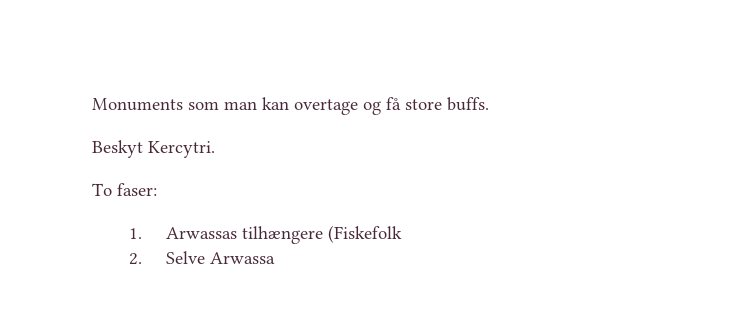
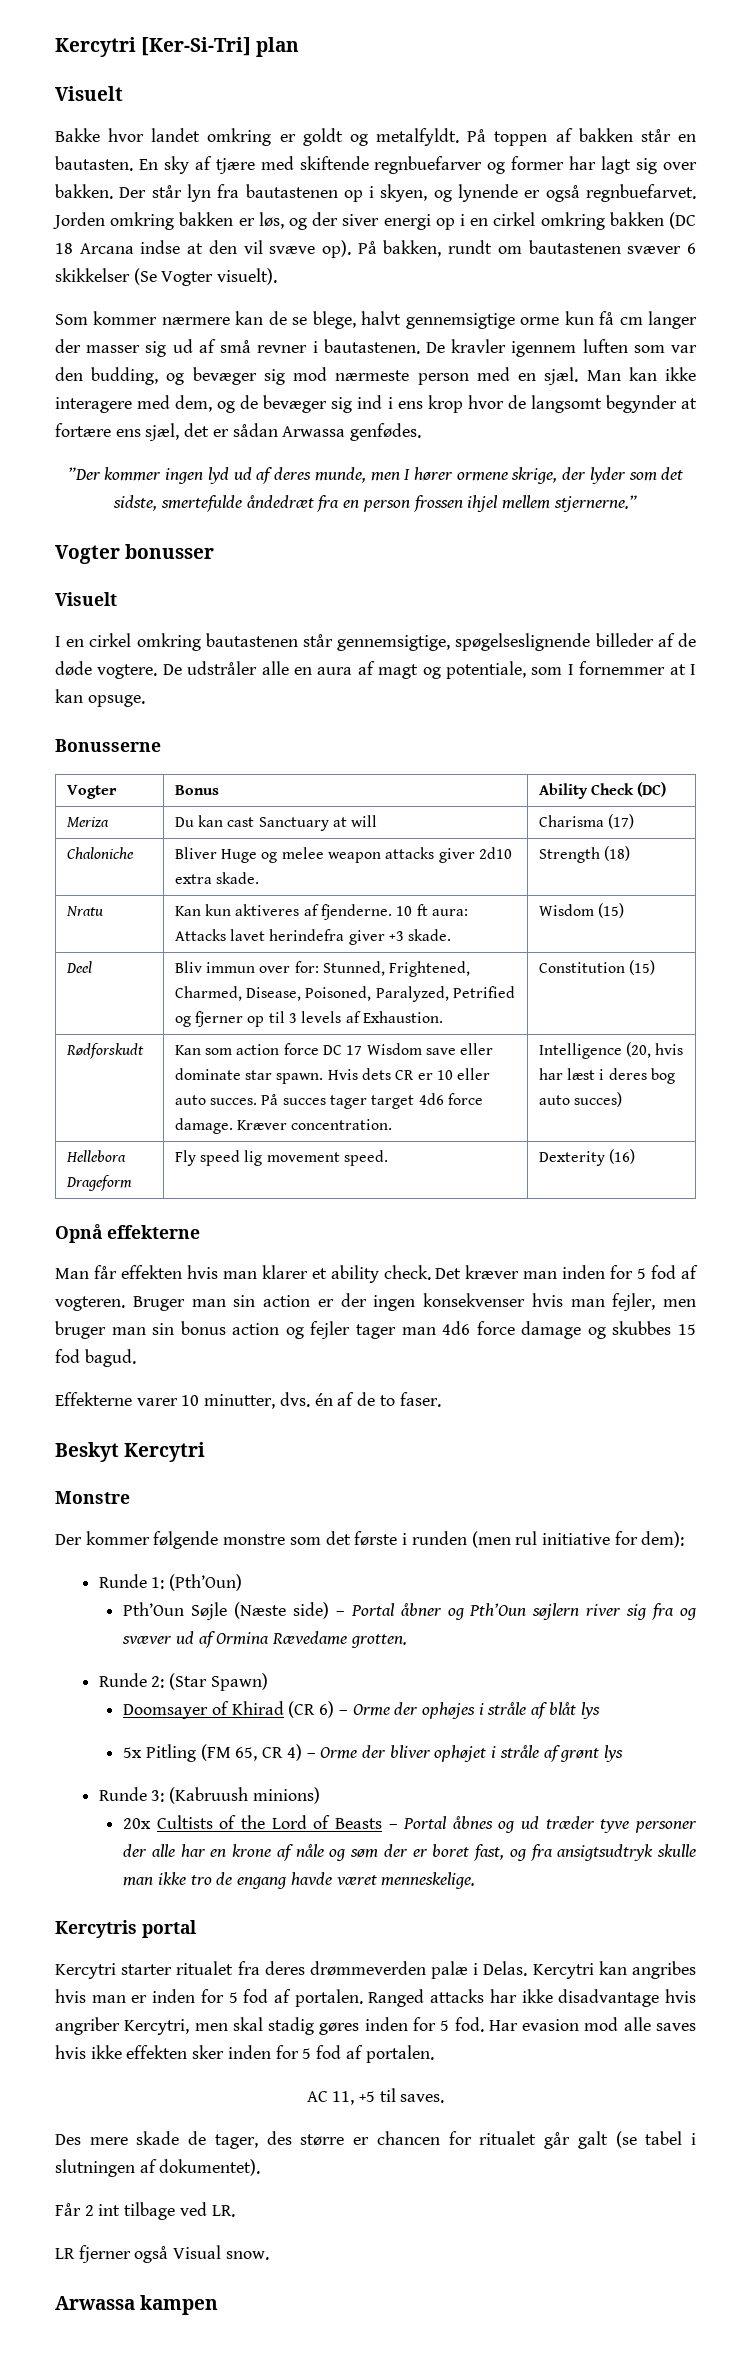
[92,97,489,115] [92,140,215,158] [92,183,157,196] [128,225,402,244] [128,251,275,265] Monuments som man kan overtage og få store buffs. // Beskyt Kercytri. // To faser: // 1. Arwassas tilhængere (Fiskefolk // 2. Selve Arwassa -> [55,37,300,57] [55,86,123,101] [55,128,696,146] [55,156,697,174] [55,184,697,202] [53,212,696,230] [55,240,696,258] [55,268,278,286] [55,311,697,329] [55,339,697,357] [55,367,697,385] [55,395,697,413] [55,423,422,441] [67,467,684,484] [113,495,637,512] [55,544,215,564] [55,592,117,606] [55,633,697,651] [55,661,696,679] [55,689,145,707] [55,739,161,752] [66,785,117,799] [174,785,219,795] [538,782,667,799] [66,817,109,827] [174,815,378,831] [538,814,634,829] [66,847,134,859] [174,847,512,863] [174,872,259,884] [538,846,630,863] [65,906,103,916] [174,904,468,920] [174,929,452,945] [538,903,624,918] [65,961,92,973] [174,961,471,977] [174,986,515,1002] [174,1011,443,1027] [538,960,655,975] [65,1043,144,1059] [174,1043,494,1055] [174,1068,491,1084] [174,1093,483,1109] [174,1118,393,1134] [538,1042,684,1059] [538,1068,675,1084] [538,1092,622,1107] [65,1150,126,1162] [65,1175,132,1191] [174,1150,388,1166] [538,1149,635,1166] [55,1224,200,1243] [55,1265,698,1283] [55,1293,696,1311] [55,1321,696,1339] [55,1349,136,1367] [55,1392,441,1409] [55,1442,206,1462] [55,1491,130,1504] [55,1531,685,1549] [98,1574,243,1591] [123,1602,696,1620] [122,1631,407,1648] [98,1673,268,1691] [123,1701,600,1719] [123,1744,624,1762] [98,1787,320,1804] [123,1815,697,1833] [123,1844,696,1861] [123,1872,476,1889] [55,1920,196,1938] [55,1961,696,1979] [55,1989,697,2007] [55,2017,697,2035] [55,2045,434,2063] [306,2088,445,2105] [55,2131,697,2149] [55,2159,261,2177] [55,2202,235,2220] [55,2245,269,2263] [55,2295,219,2315] Kercytri [Ker-Si-Tri] plan // Visuelt // Bakke hvor landet omkring er goldt og metalfyldt. På toppen af bakken står en bautasten. En sky af tjære med skiftende regnbuefarver og former har lagt sig over bakken. Der står lyn fra bautastenen op i skyen, og lynende er også regnbuefarvet. Jorden omkring bakken er løs, og der siver energi op i en cirkel omkring bakken (DC 18 Arcana indse at den vil svæve op). På bakken, rundt om bautastenen svæver 6 skikkelser (Se Vogter visuelt). // Som kommer nærmere kan de se blege, halvt gennemsigtige orme kun få cm langer der masser sig ud af små revner i bautastenen. De kravler igennem luften som var den budding, og bevæger sig mod nærmeste person med en sjæl. Man kan ikke interagere med dem, og de bevæger sig ind i ens krop hvor de langsomt begynder at fortære ens sjæl, det er sådan Arwassa genfødes. // ”Der kommer ingen lyd ud af deres munde, men I hører ormene skrige, der lyder som det sidste, smertefulde åndedræt fra en person frossen ihjel mellem stjernerne.” // Vogter bonusser // Visuelt // I en cirkel omkring bautastenen står gennemsigtige, spøgelseslignende billeder af de døde vogtere. De udstråler alle en aura af magt og potentiale, som I fornemmer at I kan opsuge. // Bonusserne // Vogter | Bonus | Ability Check (DC) // Meriza | Du kan cast Sanctuary at will | Charisma (17) // Chaloniche | Bliver Huge og melee weapon attacks giver 2d10 extra skade. | Strength (18) // Nratu | Kan kun aktiveres af fjenderne. 10 ft aura: Attacks lavet herindefra giver +3 skade. | Wisdom (15) // Deel | Bliv immun over for: Stunned, Frightened, Charmed, Disease, Poisoned, Paralyzed, Petrified og fjerner op til 3 levels af Exhaustion. | Constitution (15) // Rødforskudt | Kan som action force DC 17 Wisdom save eller dominate star spawn. Hvis dets CR er 10 eller auto succes. På succes tager target 4d6 force damage. Kræver concentration. | Intelligence (20, hvis har læst i deres bog auto succes) // Hellebora Drageform | Fly speed lig movement speed. | Dexterity (16) // Opnå effekterne // Man får effekten hvis man klarer et ability check. Det kræver man inden for 5 fod af vogteren. Bruger man sin action er der ingen konsekvenser hvis man fejler, men bruger man sin bonus action og fejler tager man 4d6 force damage og skubbes 15 fod bagud. // Effekterne varer 10 minutter, dvs. én af de to faser. // Beskyt Kercytri // Monstre // Der kommer følgende monstre som det første i runden (men rul initiative for dem): // Runde 1: (Pth’Oun) // Pth’Oun Søjle (Næste side) – Portal åbner og Pth’Oun søjlern river sig fra og svæver ud af Ormina Rævedame grotten. // Runde 2: (Star Spawn) // Doomsayer of Khirad (CR 6) – Orme der ophøjes i stråle af blåt lys // 5x Pitling (FM 65, CR 4) – Orme der bliver ophøjet i stråle af grønt lys // Runde 3: (Kabruush minions) // 20x Cultists of the Lord of Beasts – Portal åbnes og ud træder tyve personer der alle har en krone af nåle og søm der er boret fast, og fra ansigtsudtryk skulle man ikke tro de engang havde været menneskelige. // Kercytris portal // Kercytri starter ritualet fra deres drømmeverden palæ i Delas. Kercytri kan angribes hvis man er inden for 5 fod af portalen. Ranged attacks har ikke disadvantage hvis angriber Kercytri, men skal stadig gøres inden for 5 fod. Har evasion mod alle saves hvis ikke effekten sker inden for 5 fod af portalen. // AC 11, +5 til saves. // Des mere skade de tager, des større er chancen for ritualet går galt (se tabel i slutningen af dokumentet). // Får 2 int tilbage ved LR. // LR fjerner også Visual snow. // Arwassa kampen

